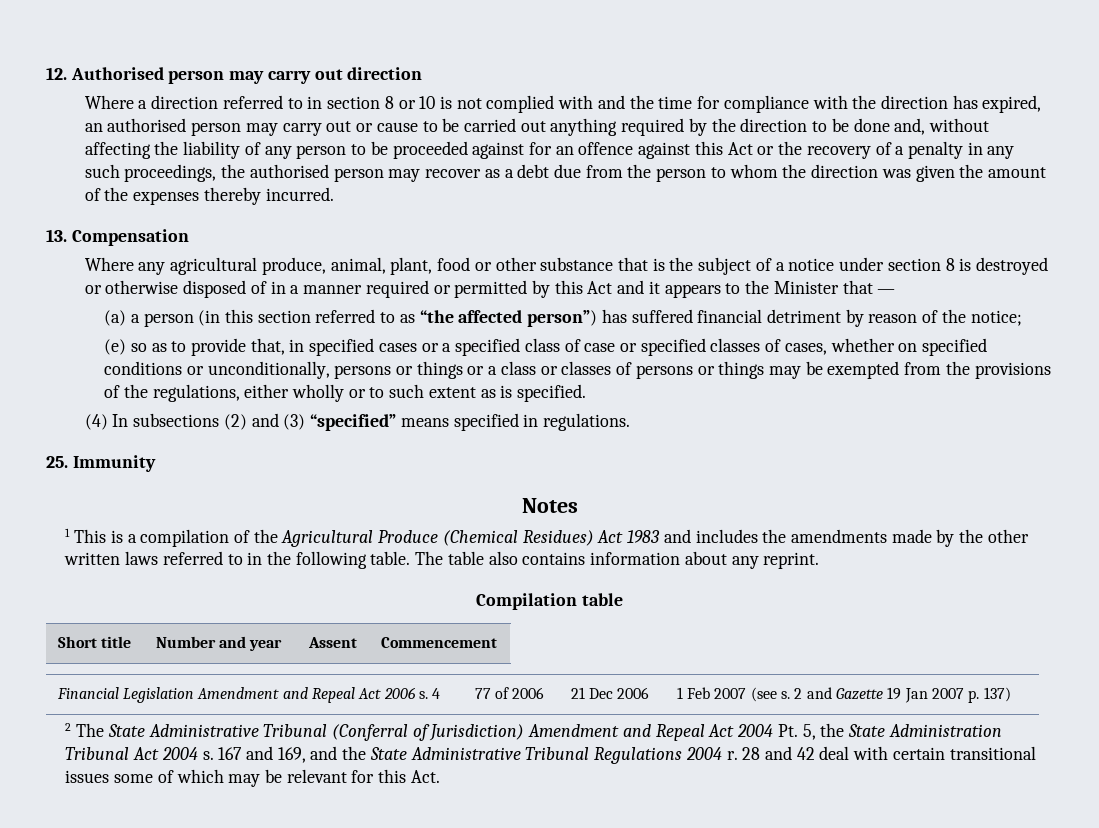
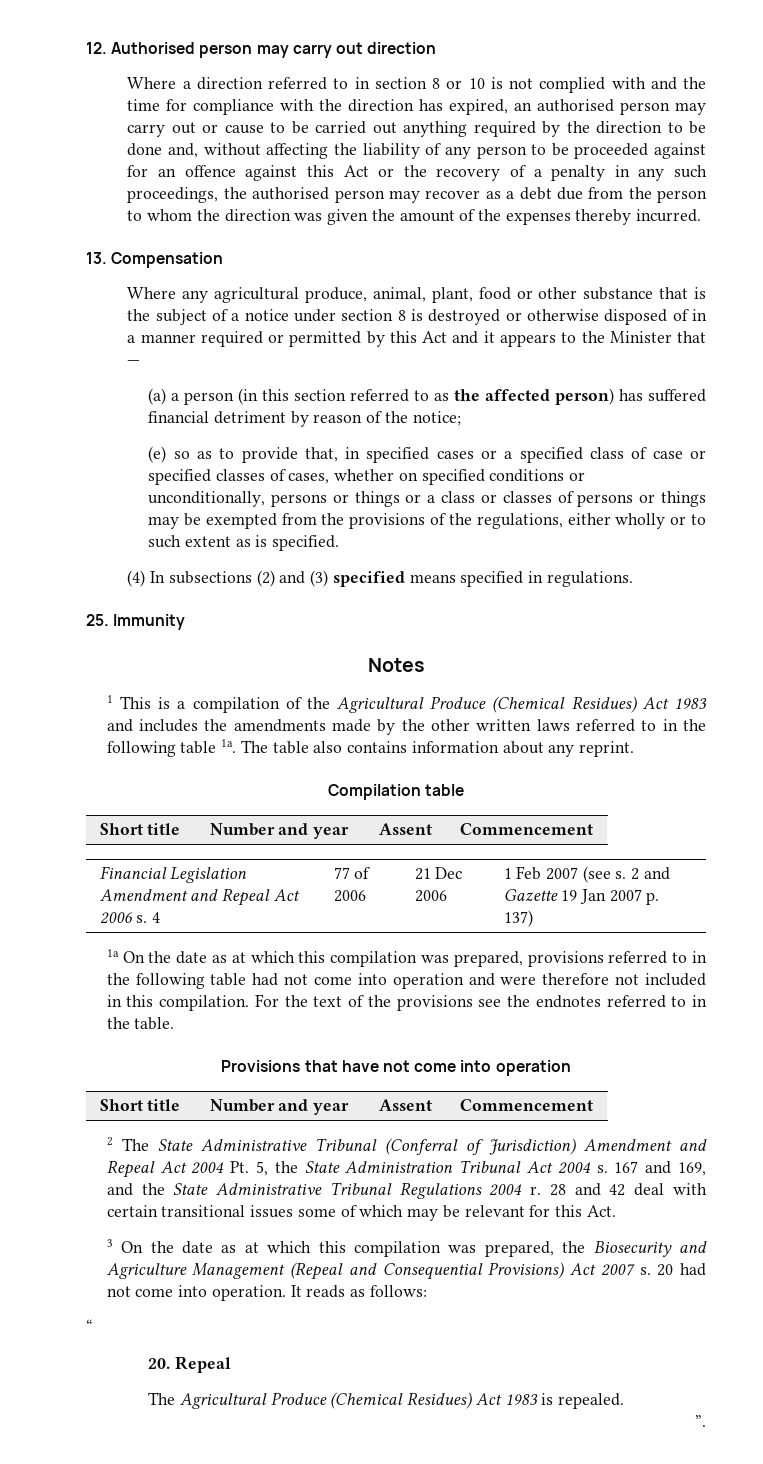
[419,310,598,327] “the affected person”) -> [454,388,615,405] the affected person)
[310,414,397,431] “specified” -> [332,571,405,587] specified
[370,551,411,565] table. -> [180,739,237,754] table 1a.
(1011, 694) none -> [106,949,707,967] [106,973,707,989] [106,994,708,1011] [106,1017,175,1030] [221,1060,571,1076] [99,1099,181,1111] [209,1099,349,1115] [378,1099,432,1111] [459,1099,593,1111] // 1a On the date as at which this compilation was prepared, provisions referred to in the following table had not come into operation and were therefore not included in this compilation. For the text of the provisions see the endnotes referred to in the table. // Provisions that have not come into operation // Short title | Number and year | Assent | Commencement
(440, 776) none -> [106,1239,708,1257] [106,1262,706,1280] [106,1285,427,1301] [86,1319,93,1333] [148,1356,231,1373] [148,1392,625,1409] [695,1415,706,1427] // 3 On the date as at which this compilation was prepared, the Biosecurity and Agriculture Management (Repeal and Consequential Provisions) Act 2007 s. 20 had not come into operation. It reads as follows: // “ // 20. Repeal // The Agricultural Produce (Chemical Residues) Act 1983 is repealed. // ”.

